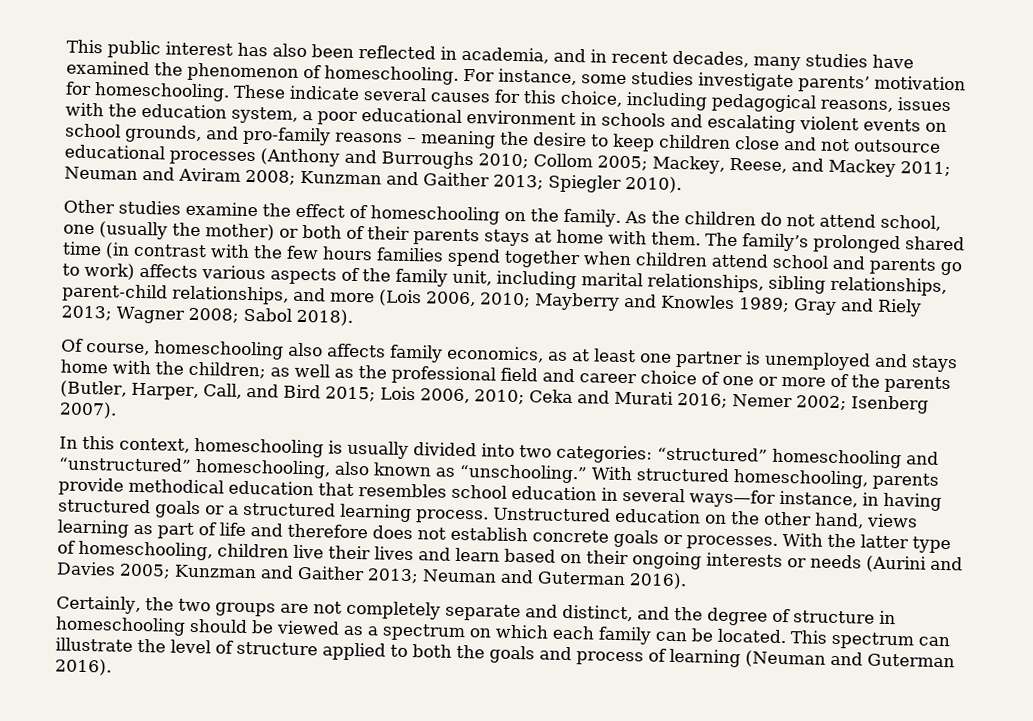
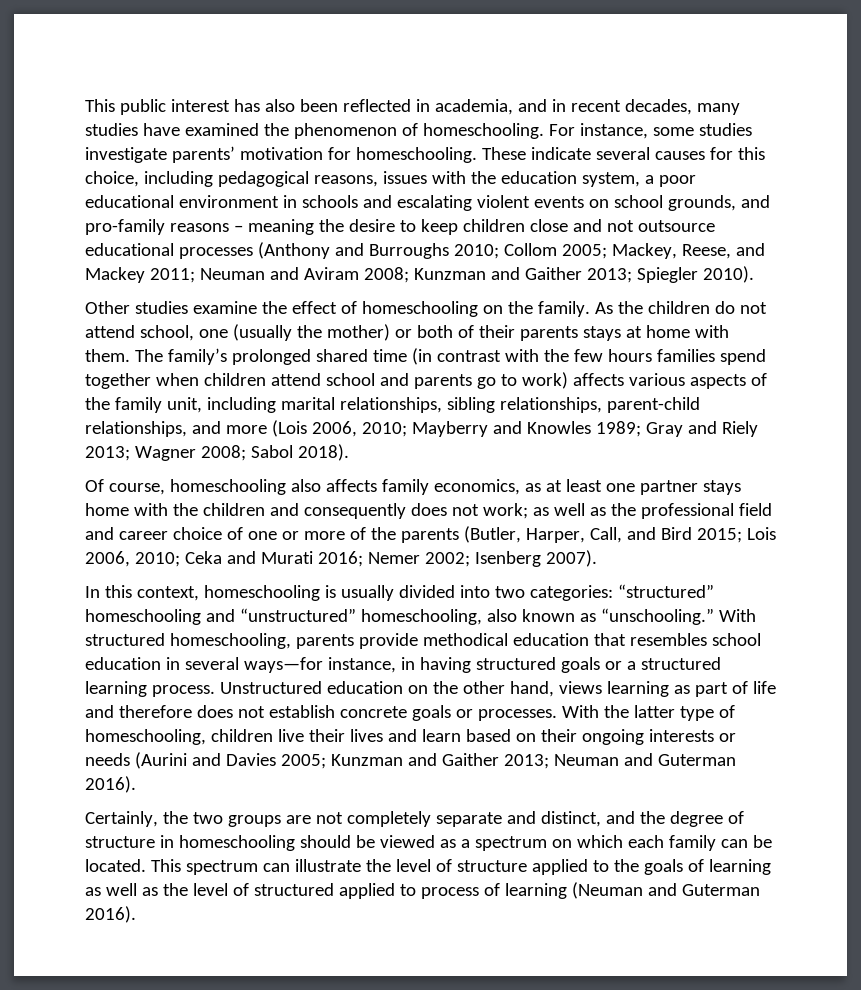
[745,351,908,371] is unemployed and -> (698, 487) none
[188,361,266,379] children; -> [202,503,528,519] children and consequently does not work;
[412,644,452,658] both -> (609, 866) none
[539,646,572,661] and -> [687,859,771,875] [85,883,416,899] of learning as well as the level of structured applied to

